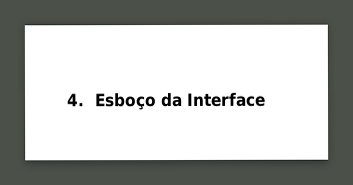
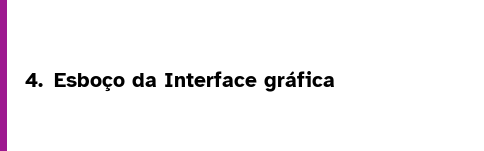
(266, 99) none -> [264,71,336,92] gráfica

